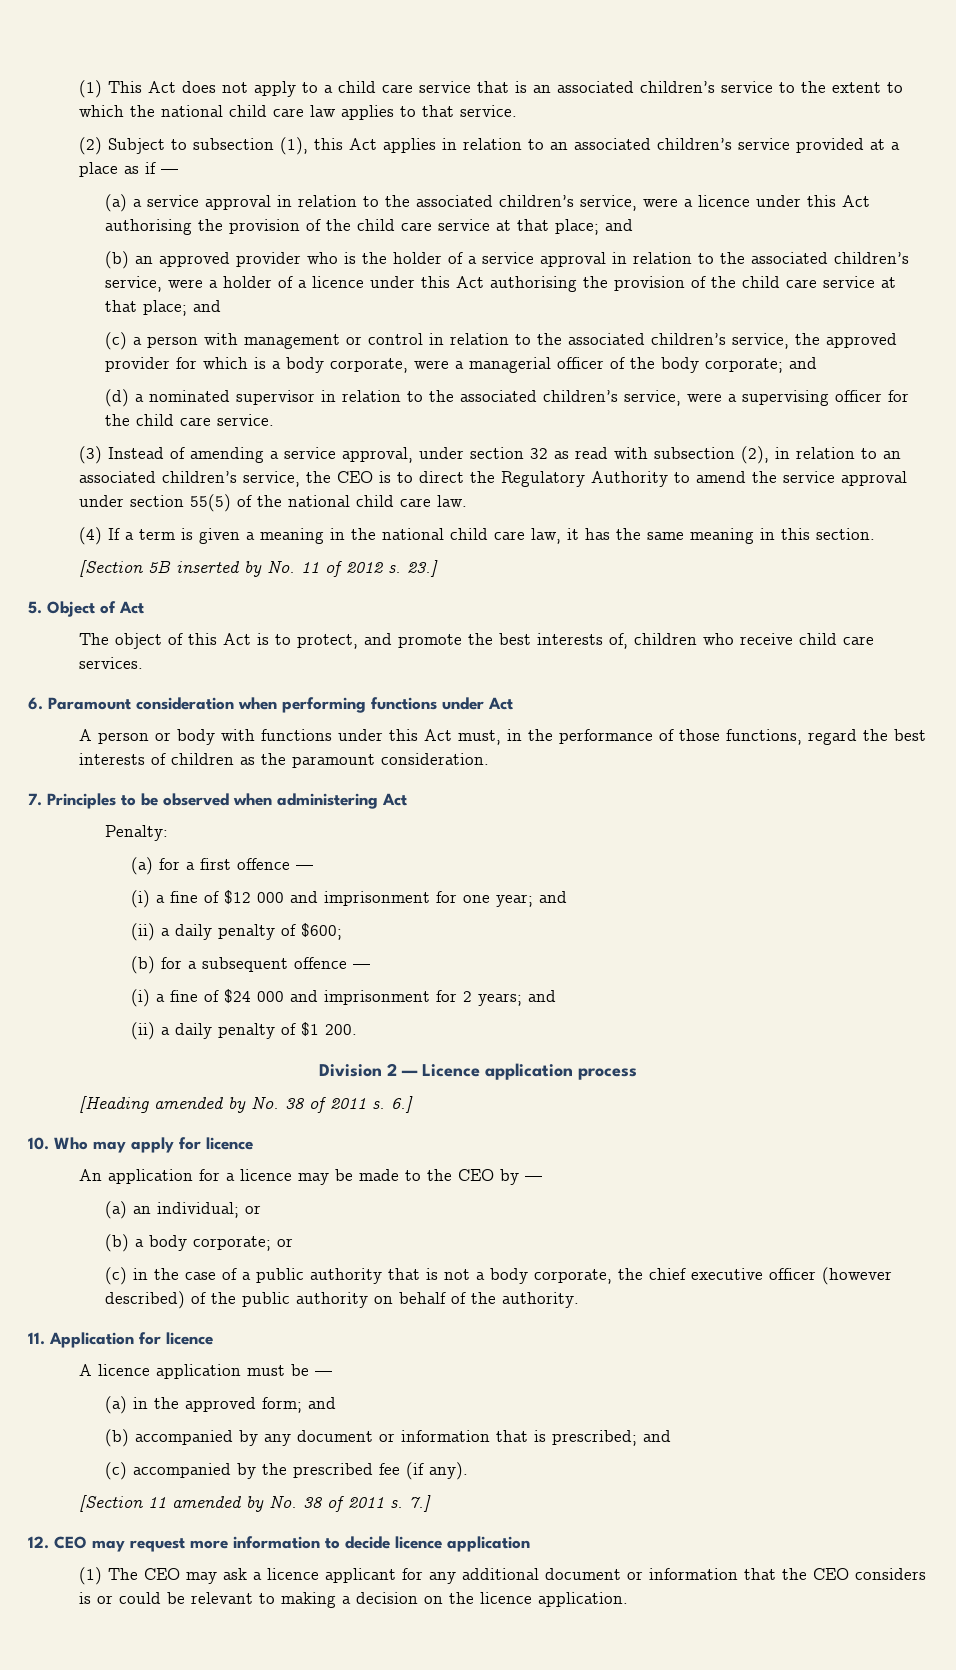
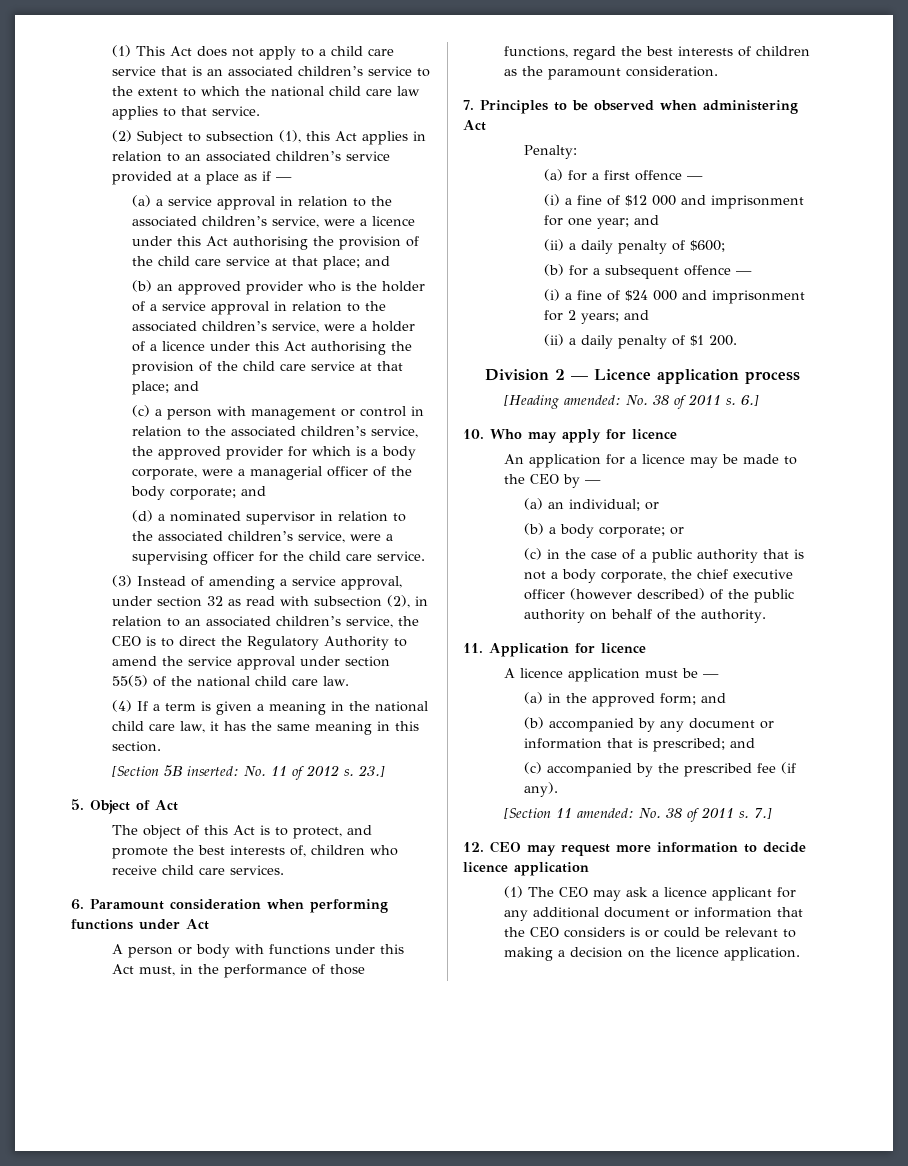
[176,561,263,577] inserted by -> [186,766,239,776] inserted:
[154,1097,247,1113] amended by -> [563,395,621,405] amended:
[172,1496,265,1512] amended by -> [576,808,634,818] amended:

